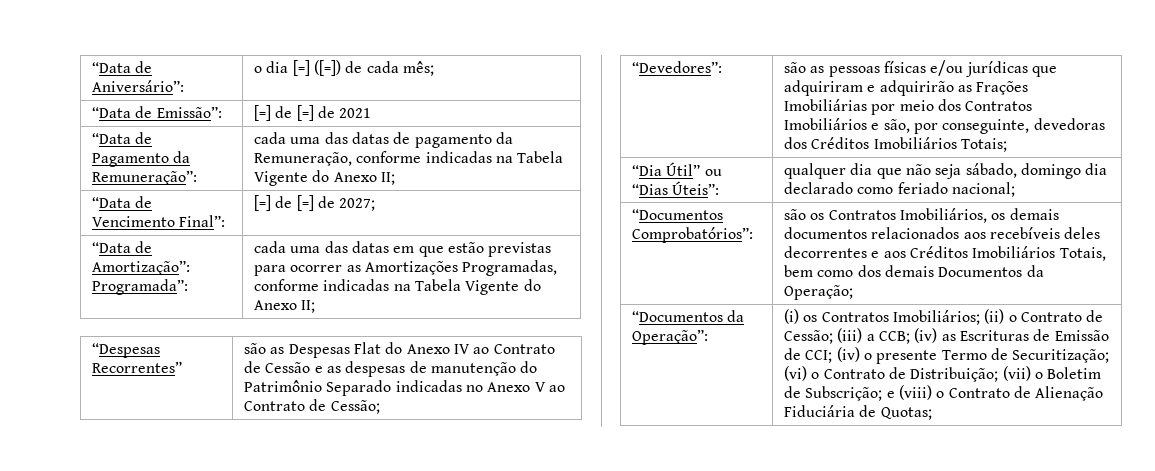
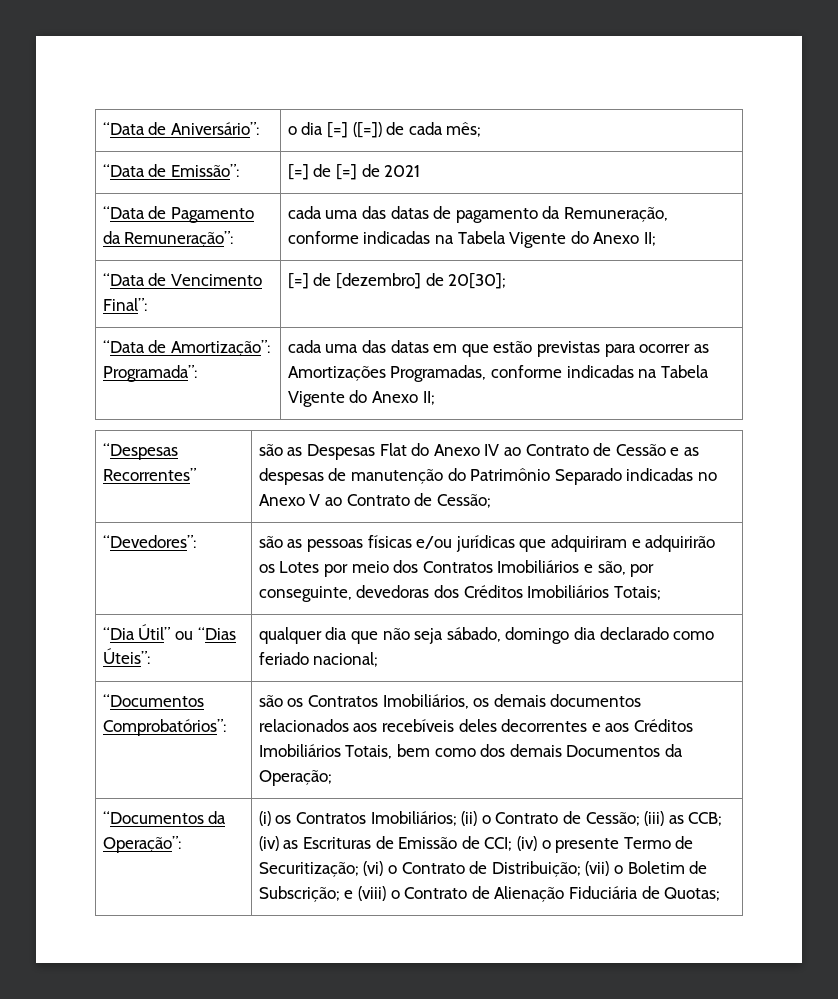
[296,195,376,211] [=] de 2027; -> [336,273,507,289] [dezembro] de 20[30];
[957,81,1029,95] [783,99,867,111] as Frações Imobiliárias -> [258,561,320,573] os Lotes
[866,334,875,341] a -> [668,815,684,824] as

